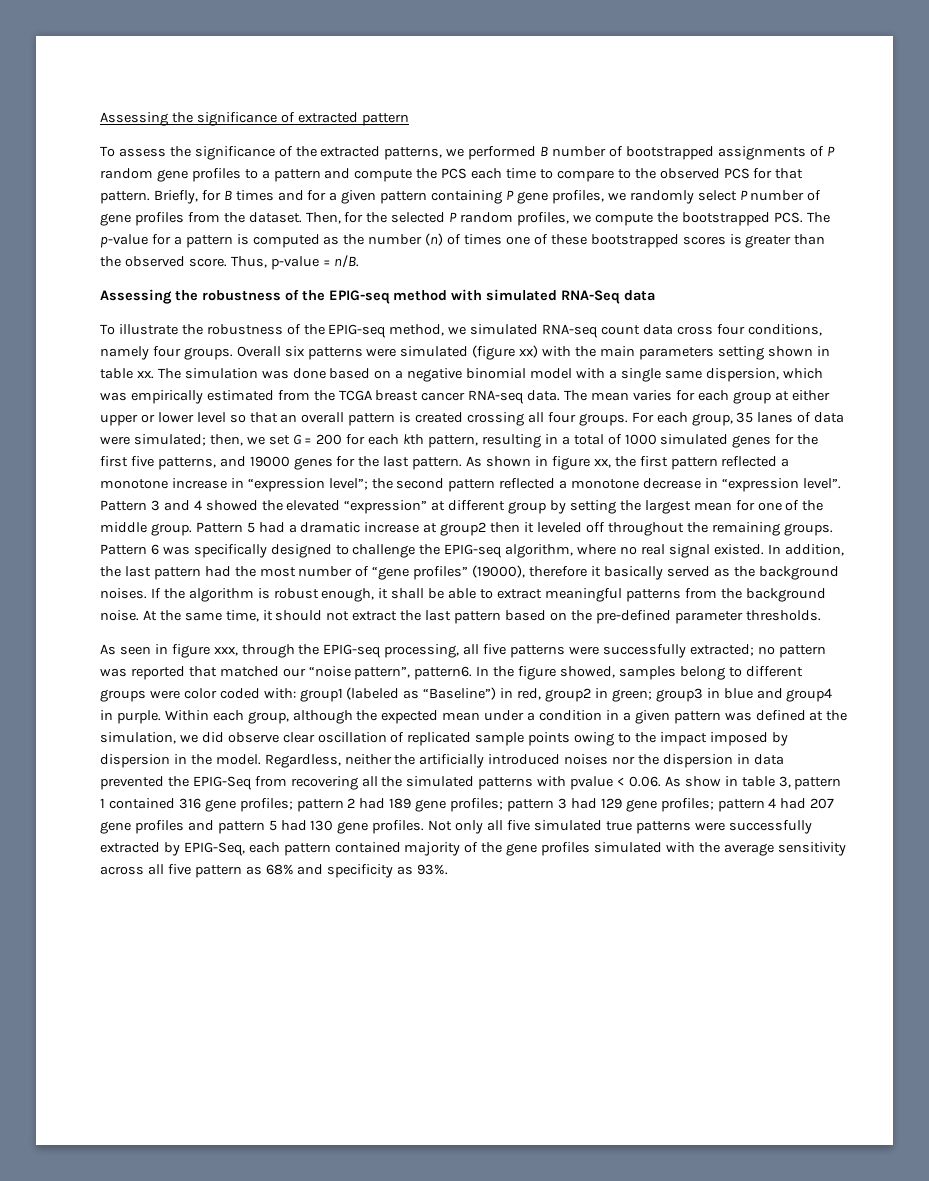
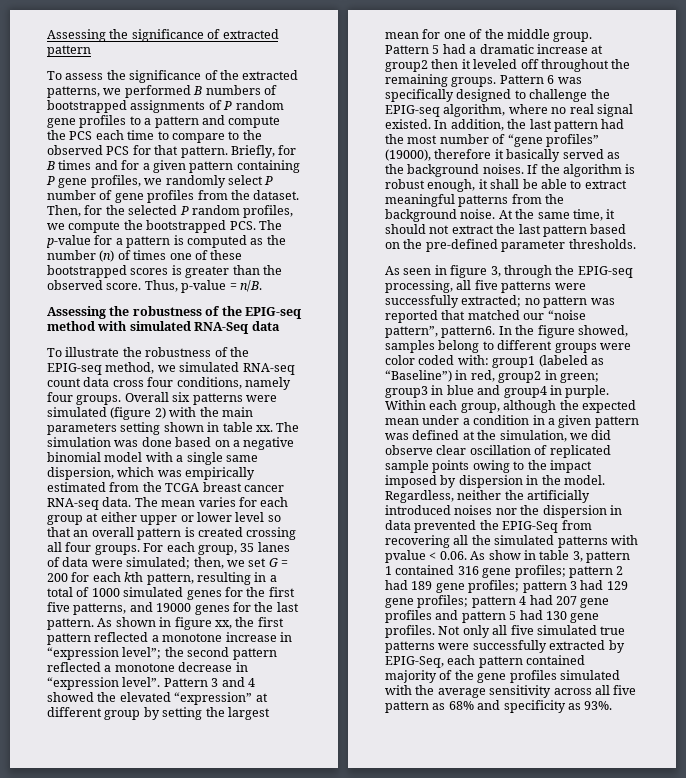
[552,146,607,157] number -> [205,85,261,95] numbers
[519,345,539,358] xx) -> [154,407,166,419] 2)
[213,647,238,656] xxx, -> [490,266,501,277] 3,

